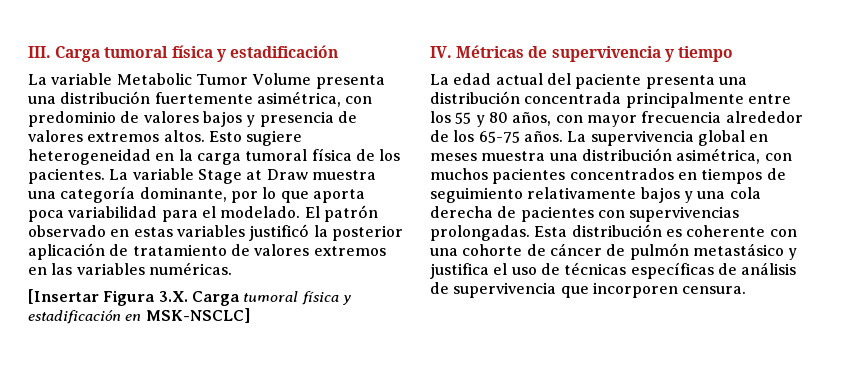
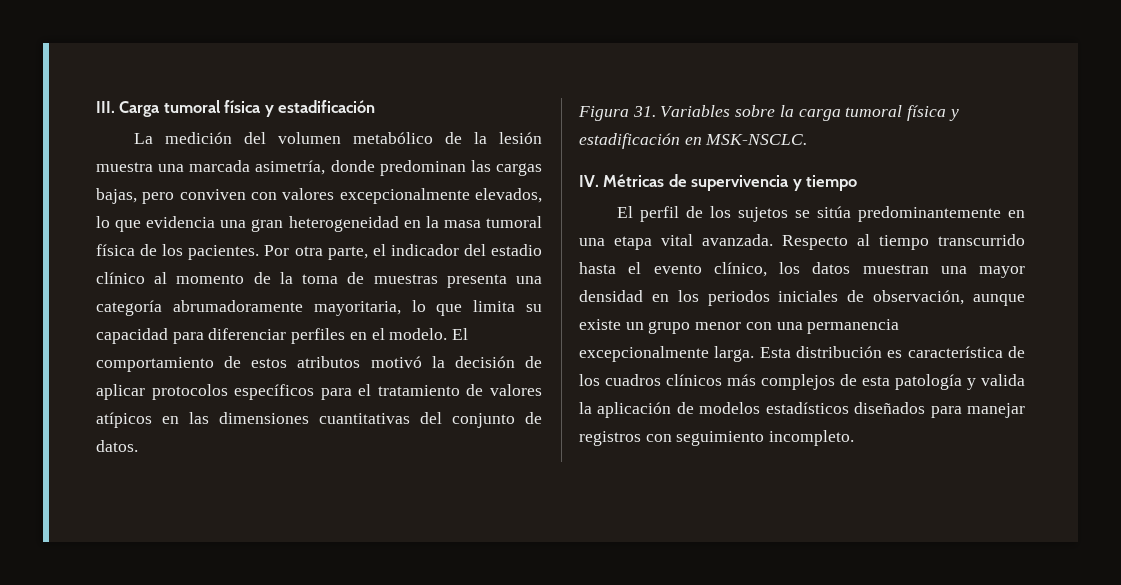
[51,73,385,89] [28,91,373,107] [28,111,357,127] [28,130,303,146] variable Metabolic Tumor Volume presenta una distribución fuertemente asimétrica, con predominio de valores bajos y presencia de valores extremos altos. Esto sugiere -> [165,132,542,144] [96,160,542,176] [96,188,542,204] [96,216,284,232] medición del volumen metabólico de la lesión muestra una marcada asimetría, donde predominan las cargas bajas, pero conviven con valores excepcionalmente elevados, lo que evidencia una gran
[196,153,241,165] carga -> [443,220,481,228] masa
[109,168,376,184] [28,186,365,203] [28,205,378,222] [28,224,403,241] [28,243,129,260] La variable Stage at Draw muestra una categoría dominante, por lo que aporta poca variabilidad para el modelado. El patrón observado en estas variables justificó la posterior aplicación de -> [264,244,543,260] [96,272,542,288] [96,300,542,316] [96,328,469,344] [96,356,543,372] [96,384,372,400] Por otra parte, el indicador del estadio clínico al momento de la toma de muestras presenta una categoría abrumadoramente mayoritaria, lo que limita su capacidad para diferenciar perfiles en el modelo. El comportamiento de estos atributos motivó la decisión de aplicar protocolos específicos para el
[313,246,386,256] extremos -> [96,412,152,428] atípicos
[76,262,232,275] [28,289,240,306] variables numéricas. // [Insertar Figura 3.X. Carga -> [219,412,542,428] [96,440,138,452] [578,105,841,121] dimensiones cuantitativas del conjunto de datos. // Figura 31. Variables sobre la carga
[145,308,250,323] MSK-NSCLC] -> [705,134,808,145] MSK-NSCLC.
[430,73,747,89] [430,91,791,108] [430,111,803,127] [430,130,769,146] [430,148,792,164] [430,168,786,184] [430,187,761,203] [430,206,740,222] [430,224,797,241] [430,243,798,260] [430,262,797,279] [430,282,747,298] La edad actual del paciente presenta una distribución concentrada principalmente entre los 55 y 80 años, con mayor frecuencia alrededor de los 65-75 años. La supervivencia global en meses muestra una distribución asimétrica, con muchos pacientes concentrados en tiempos de seguimiento relativamente bajos y una cola derecha de pacientes con supervivencias prolongadas. Esta distribución es coherente con una cohorte de cáncer de pulmón metastásico y justifica el uso de técnicas específicas de análisis de supervivencia que incorporen censura. -> [617,206,1025,222] [579,234,1025,250] [579,262,1025,278] [579,290,1025,306] [579,319,900,334] [579,346,1025,362] [579,374,1025,390] [579,402,1025,418] [579,430,855,446] El perfil de los sujetos se sitúa predominantemente en una etapa vital avanzada. Respecto al tiempo transcurrido hasta el evento clínico, los datos muestran una mayor densidad en los periodos iniciales de observación, aunque existe un grupo menor con una permanencia excepcionalmente larga. Esta distribución es característica de los cuadros clínicos más complejos de esta patología y valida la aplicación de modelos estadísticos diseñados para manejar registros con seguimiento incompleto.

